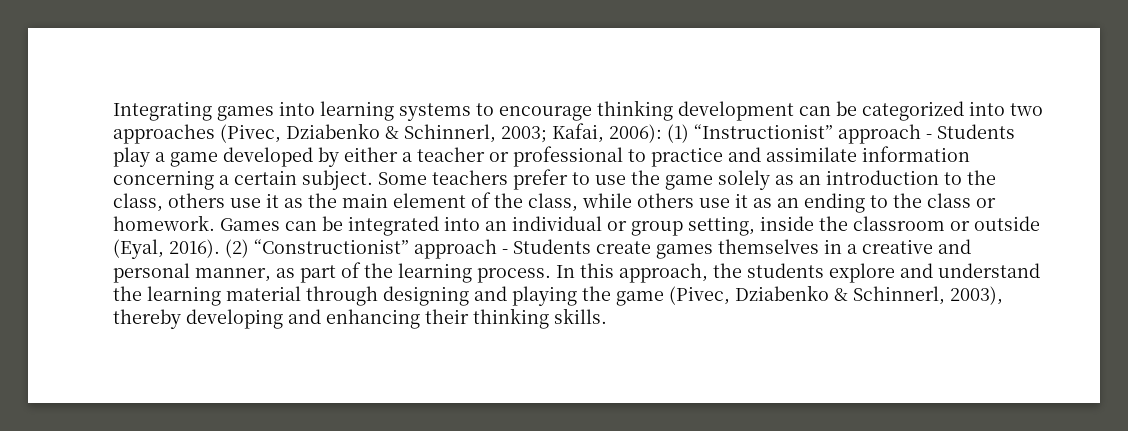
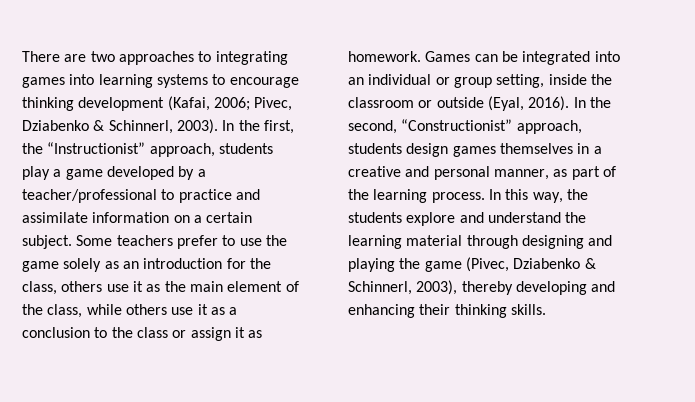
[113,101,212,121] Integrating -> [22,51,288,65] There are two approaches to integrating
[799,101,1043,121] [113,123,1015,144] can be categorized into two approaches (Pivec, Dziabenko & Schinnerl, 2003; Kafai, 2006): (1) “Instructionist” approach - Students -> [167,96,293,111] [22,119,294,134] [22,142,273,157] (Kafai, 2006; Pivec, Dziabenko & Schinnerl, 2003). In the first, the “Instructionist” approach, students
[344,146,623,167] either a teacher or professional -> [197,169,206,177] [22,189,157,203] a teacher/professional
[113,170,214,190] concerning -> [173,215,190,223] on
[944,172,962,185] to -> [226,258,246,269] for
[777,193,865,213] an ending -> [229,307,238,315] [22,327,90,338] a conclusion
(996, 203) none -> [190,327,263,341] assign it as
[225,239,651,259] (2) “Constructionist” approach - Students create -> [573,97,611,108] [348,119,582,134] [348,143,449,157] In the second, “Constructionist” approach, students design
[619,263,708,283] approach, -> [532,192,563,203] way,

